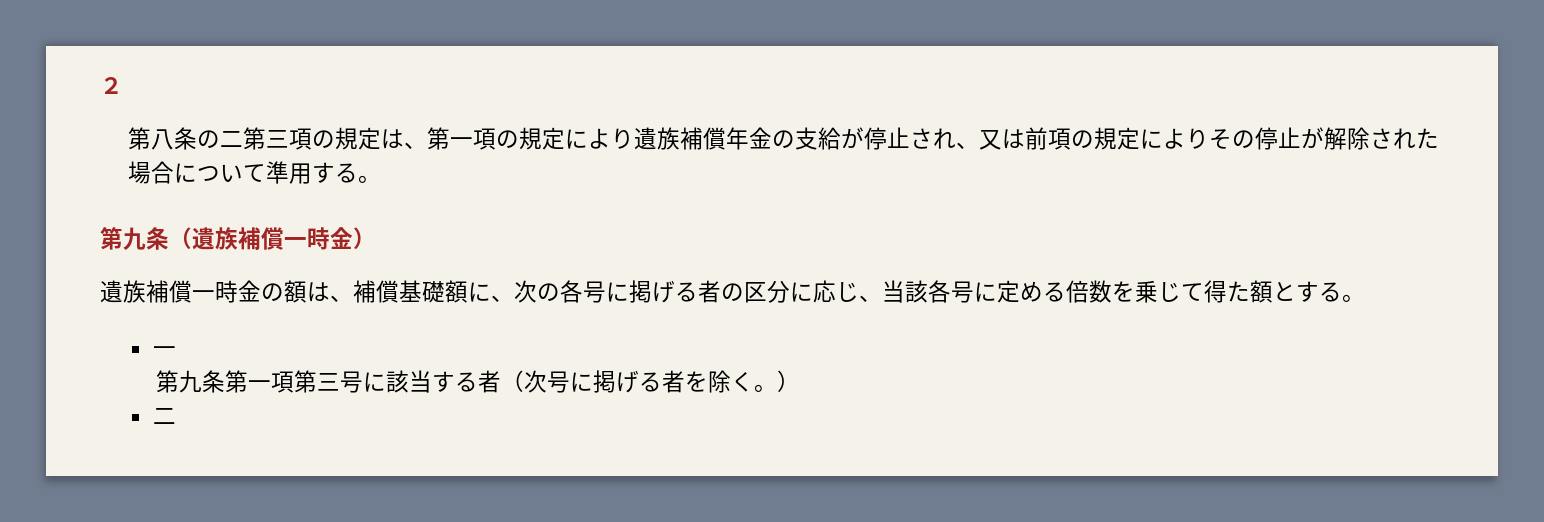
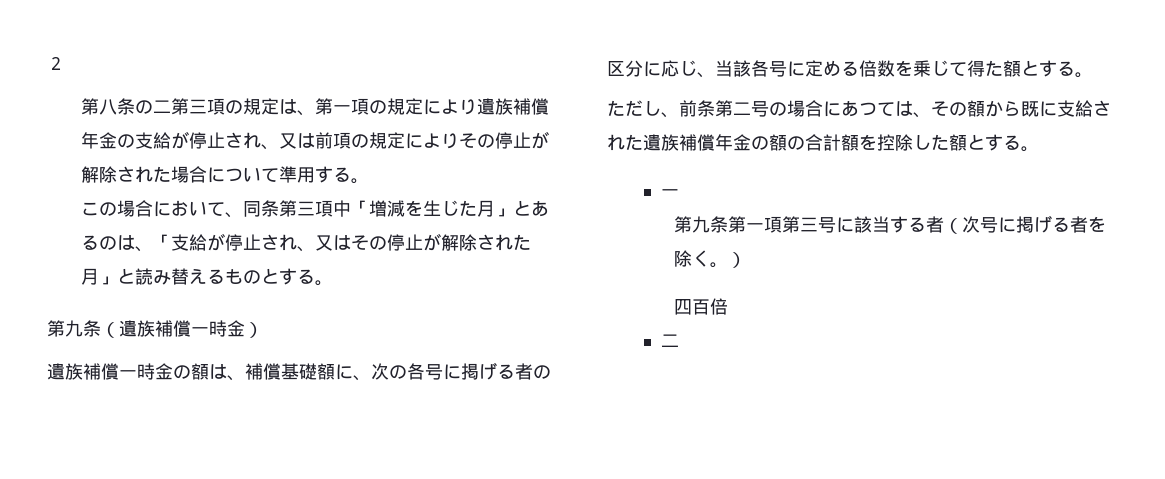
(381, 179) none -> [80,200,549,218] [80,233,531,252] [80,268,333,286] // この場合において、同条第三項中「増減を生じた月」とあるのは、「支給が停止され、又はその停止が解除された月」と読み替えるものとする。
(1365, 298) none -> [607,100,1111,118] [607,134,1039,152] // ただし、前条第二号の場合にあつては、その額から既に支給された遺族補償年金の額の合計額を控除した額とする。
(800, 381) none -> [674,298,729,315] // 四百倍

